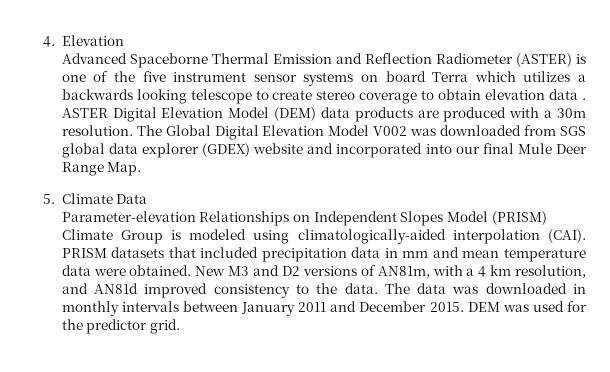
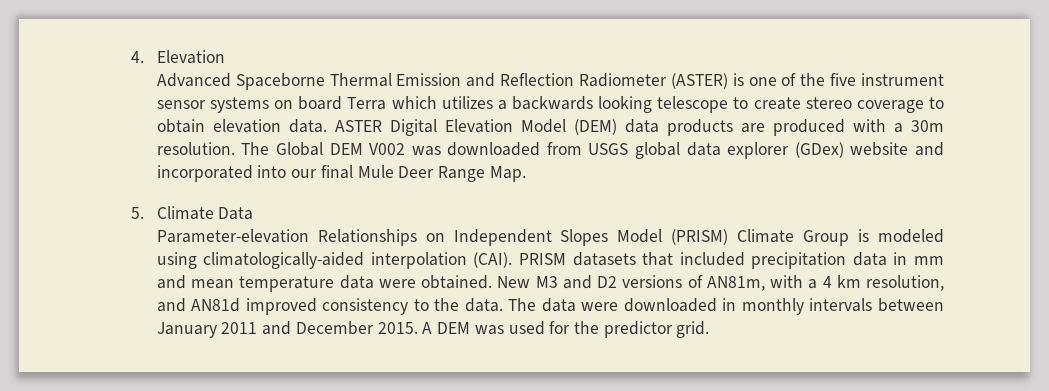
[549,89,587,100] data . -> [288,119,327,133] data.
[214,125,370,140] Digital Elevation Model -> [329,143,363,155] DEM
[559,126,586,136] SGS -> [588,143,629,155] USGS
[202,143,251,157] (GDEX) -> [794,142,844,158] (GDex)
[452,286,479,294] was -> [581,302,619,311] were
(464, 307) none -> [422,322,433,334] A

